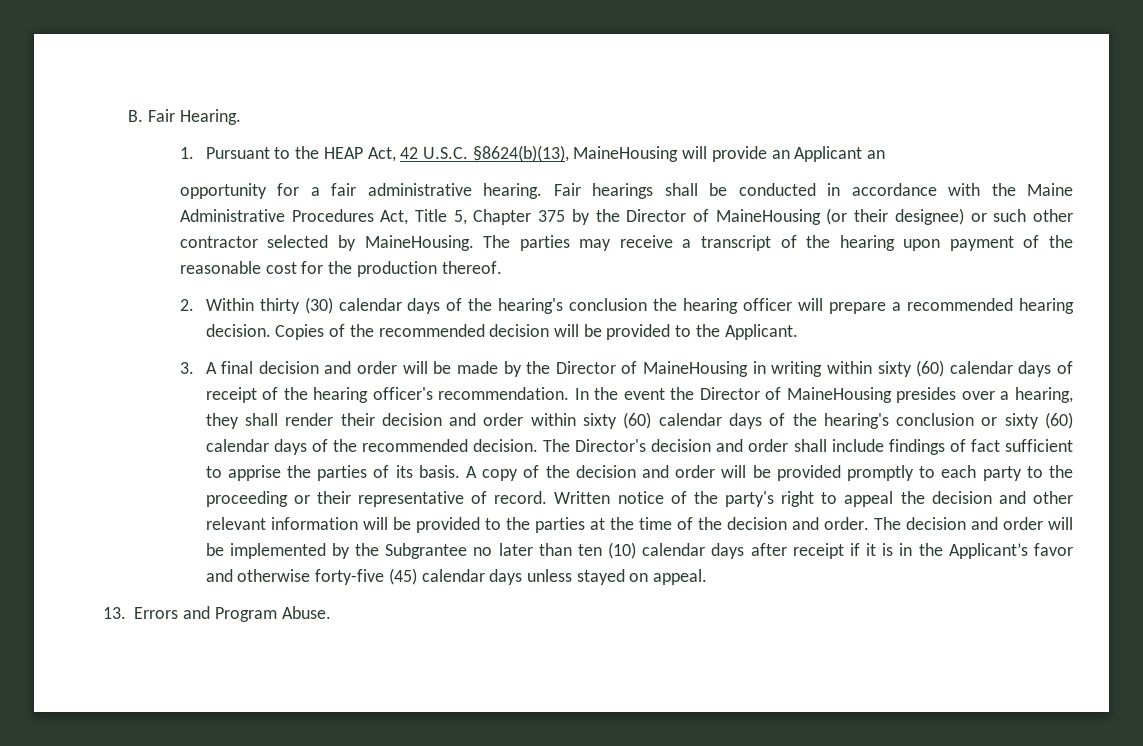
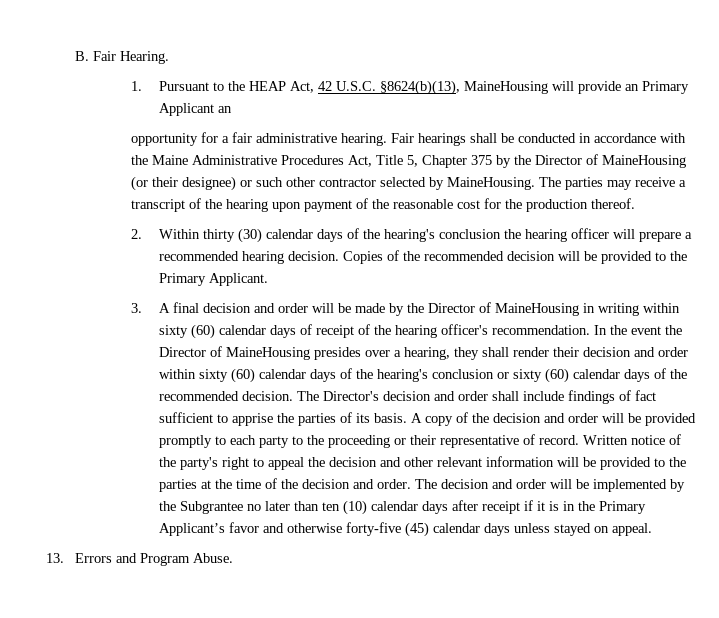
(790, 154) none -> [642,81,690,94] Primary
(720, 330) none -> [159,273,207,286] Primary
(943, 549) none -> [599,501,647,514] Primary

